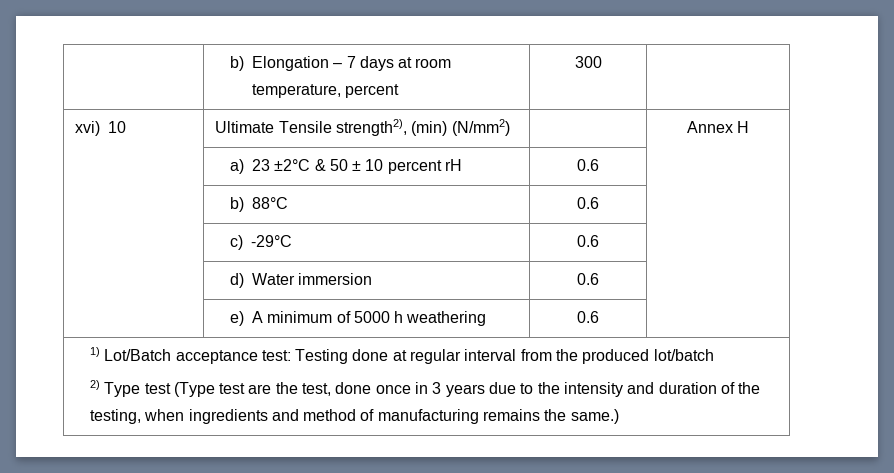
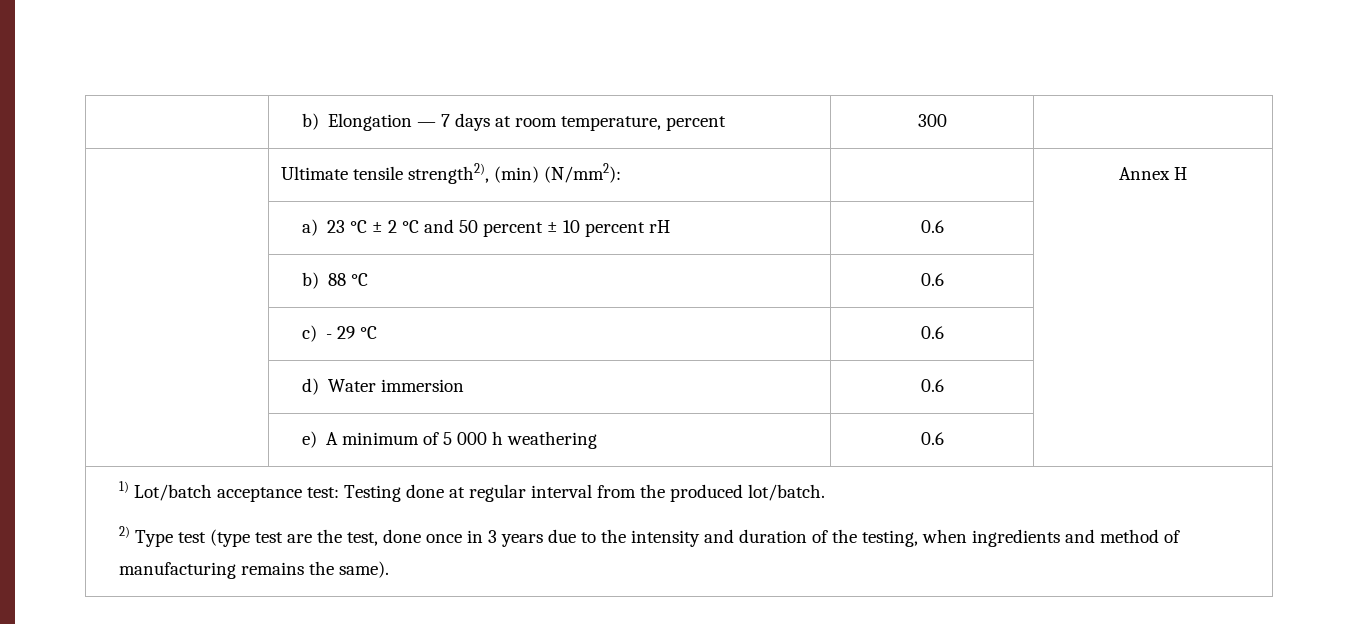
[333,63,343,68] – -> [417,122,437,127] —
[75,121,127,136] xvi) 10 -> (947, 120) none
[278,121,332,133] Tensile -> [352,166,403,180] tensile
[451,119,510,136] (N/mm2) -> [543,163,621,183] (N/mm2):
[274,159,348,171] ±2°C & 50 -> [350,219,544,237] °C ± 2 °C and 50 percent
[251,197,288,209] 88°C -> [328,273,369,286] 88 °C
[250,235,292,247] -29°C -> [326,326,378,339] - 29 °C
[353,311,390,323] 5000 -> [443,432,488,445] 5 000
[104,349,172,361] Lot/Batch -> [134,484,213,501] Lot/batch
[653,349,714,361] lot/batch -> [748,484,826,501] lot/batch.
[173,382,215,397] (Type -> [210,529,251,547] (type
[570,409,619,424] same.) -> [339,561,390,578] same).

